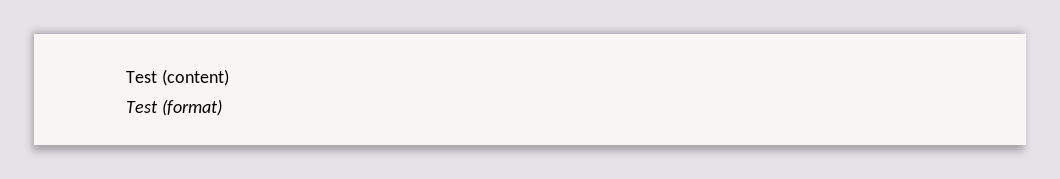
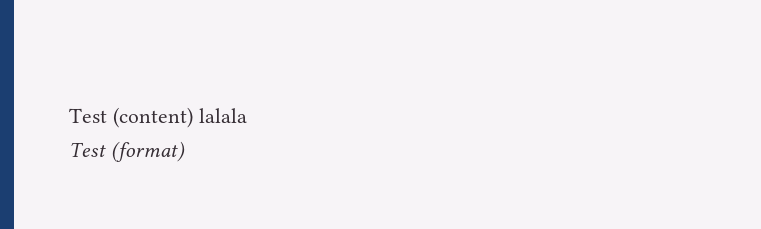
(229, 77) none -> [198,108,247,123] lalala

